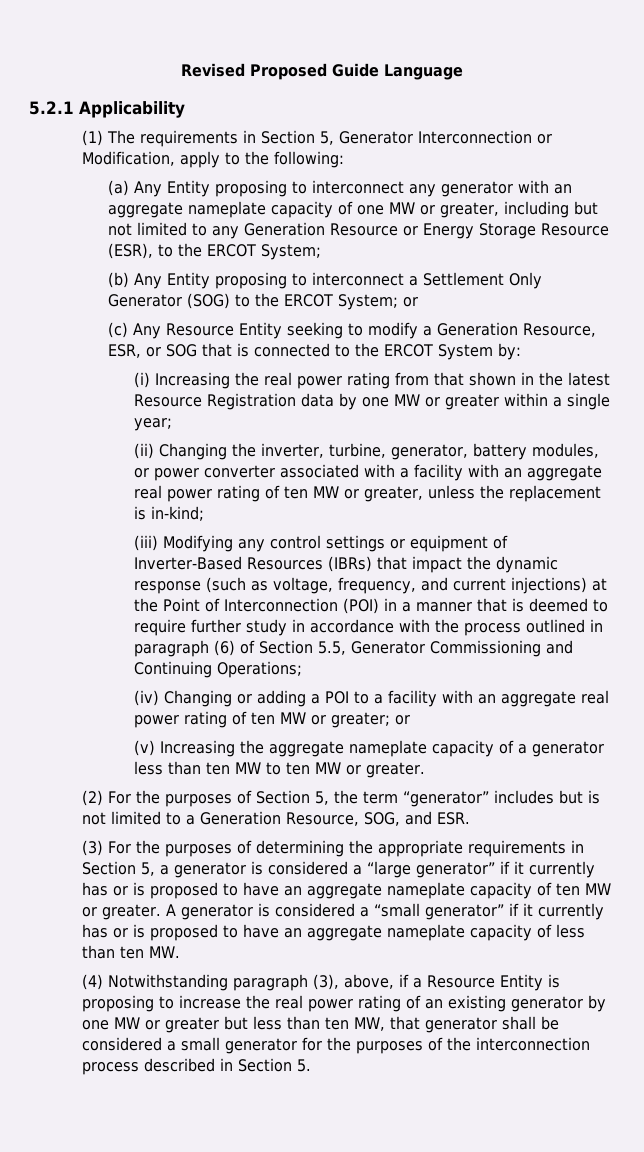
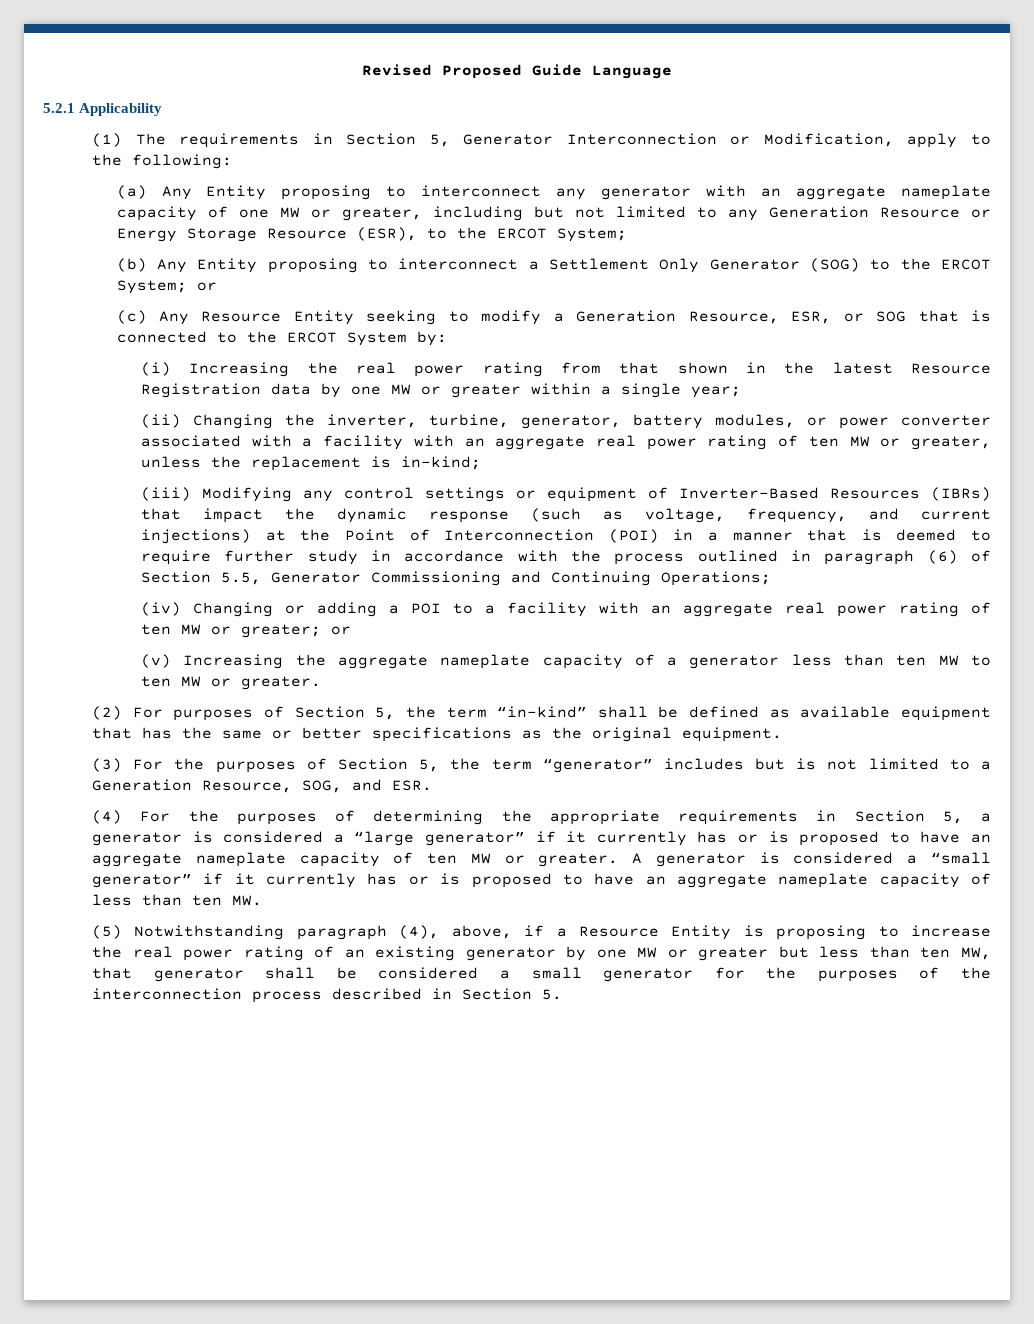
(131, 797) none -> [173,706,991,721] [92,727,783,742] [92,758,164,772] purposes of Section 5, the term “in-kind” shall be defined as available equipment that has the same or better specifications as the original equipment. // (3) For
[81,840,103,856] (3) -> [92,810,123,824] (4)
[81,974,103,990] (4) -> [92,925,123,939] (5)
[312,974,339,990] (3), -> [399,925,440,939] (4),

